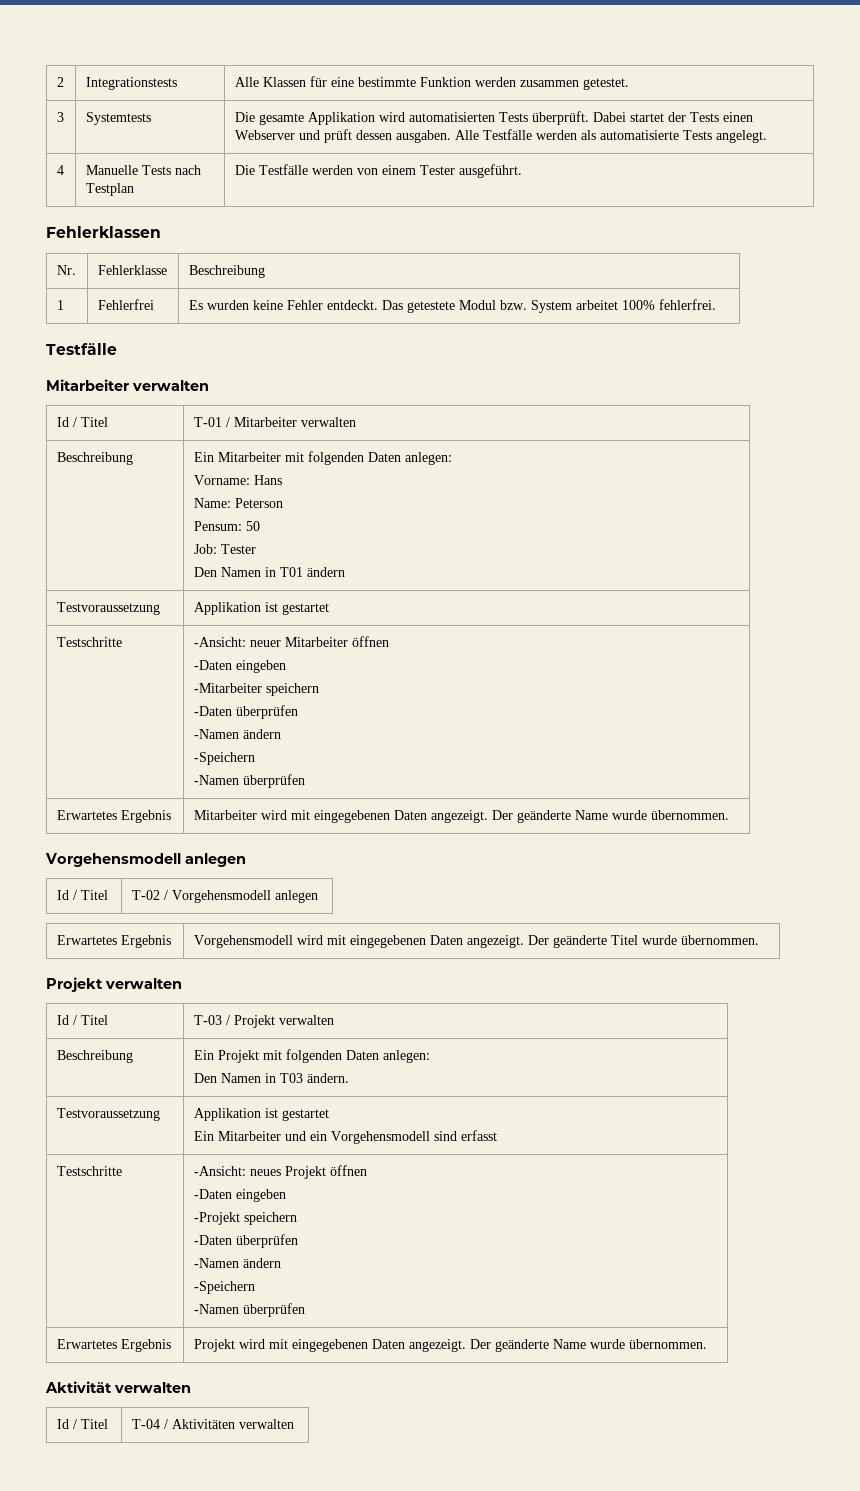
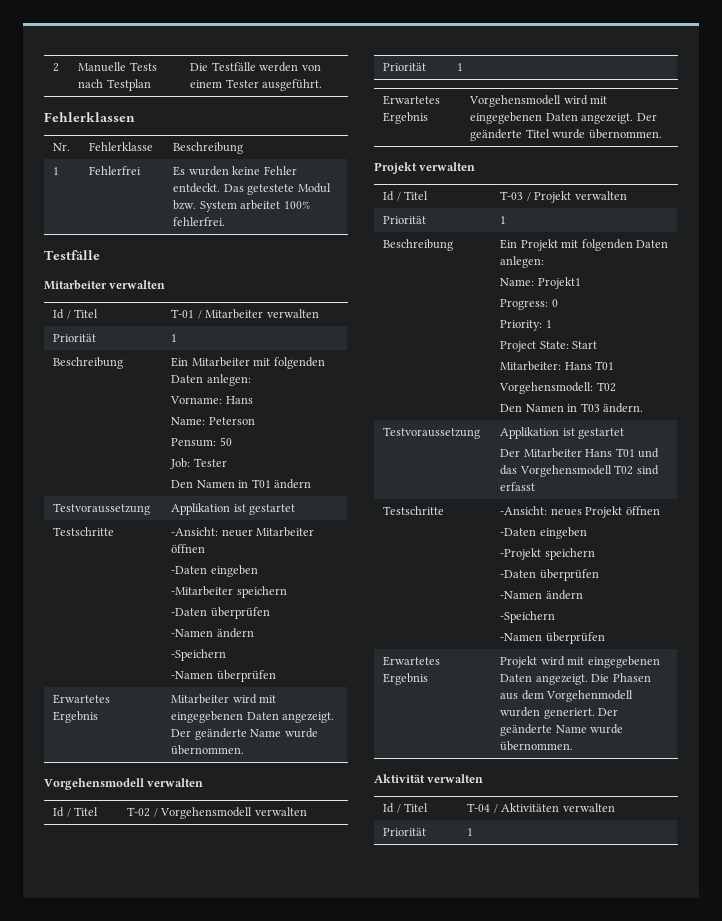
[85,77,177,90] [234,76,629,90] [56,112,64,122] [85,112,151,125] [234,111,753,125] [234,129,767,143] [56,165,64,175] | Integrationstests | Alle Klassen für eine bestimmte Funktion werden zusammen getestet. // 3 | Systemtests | Die gesamte Applikation wird automatisierten Tests überprüft. Dabei startet der Tests einen Webserver und prüft dessen ausgaben. Alle Testfälle werden als automatisierte Tests angelegt. // 4 -> (60, 67) none
(356, 422) none -> [53,333,97,342] [171,334,178,342] // Priorität | 1
[185,853,246,867] anlegen -> [147,778,204,787] verwalten
[274,890,318,903] anlegen -> [254,807,307,816] [383,62,427,71] [457,63,464,71] verwalten // Priorität | 1
(334, 1020) none -> [383,215,427,224] [500,216,507,224] // Priorität | 1
(430, 1056) none -> [500,277,581,289] [500,299,558,310] [500,320,552,331] [500,341,598,352] [500,361,615,371] [499,382,616,394] // Name: Projekt1 // Progress: 0 // Priority: 1 // Project State: Start // Mitarbeiter: Hans T01 // Vorgehensmodell: T02
[193,1131,430,1144] Ein Mitarbeiter und ein Vorgehensmodell -> [500,448,659,458] [500,465,634,477] Der Mitarbeiter Hans T01 und das Vorgehensmodell T02
(466, 1345) none -> [591,673,651,682] [500,690,634,702] [500,707,595,719] Die Phasen aus dem Vorgehenmodell wurden generiert.
(294, 1424) none -> [383,827,427,836] [467,828,474,836] // Priorität | 1

